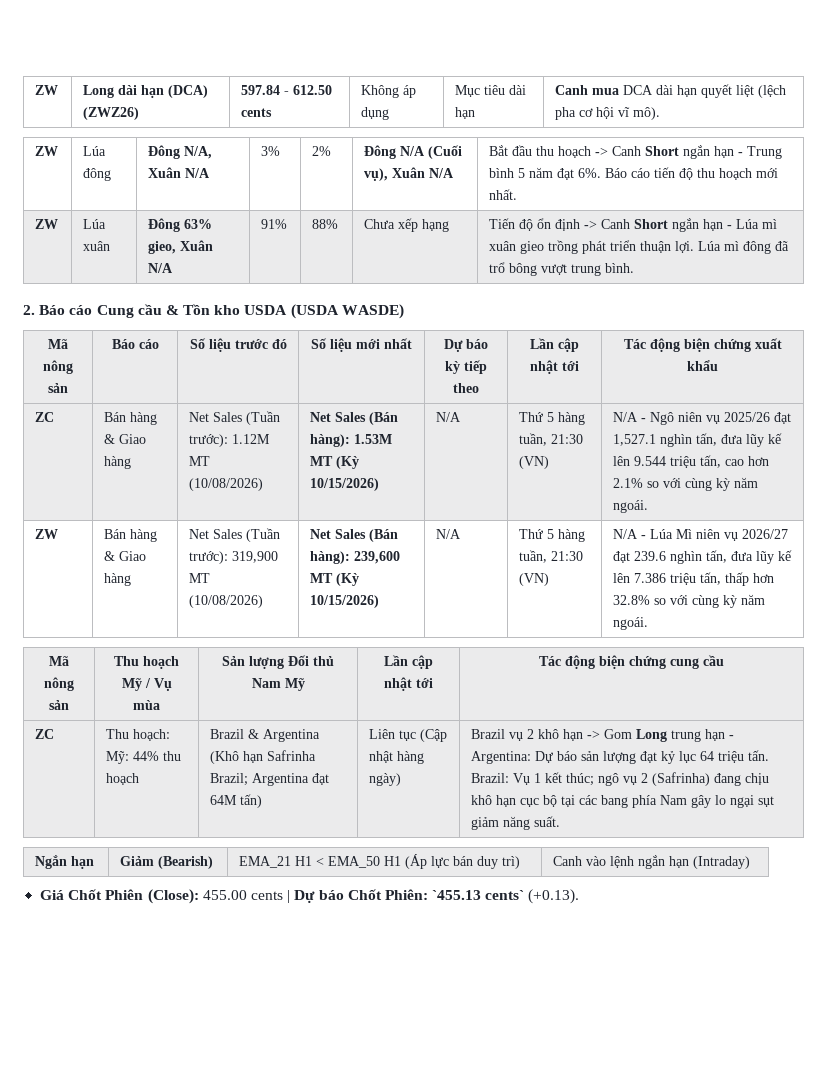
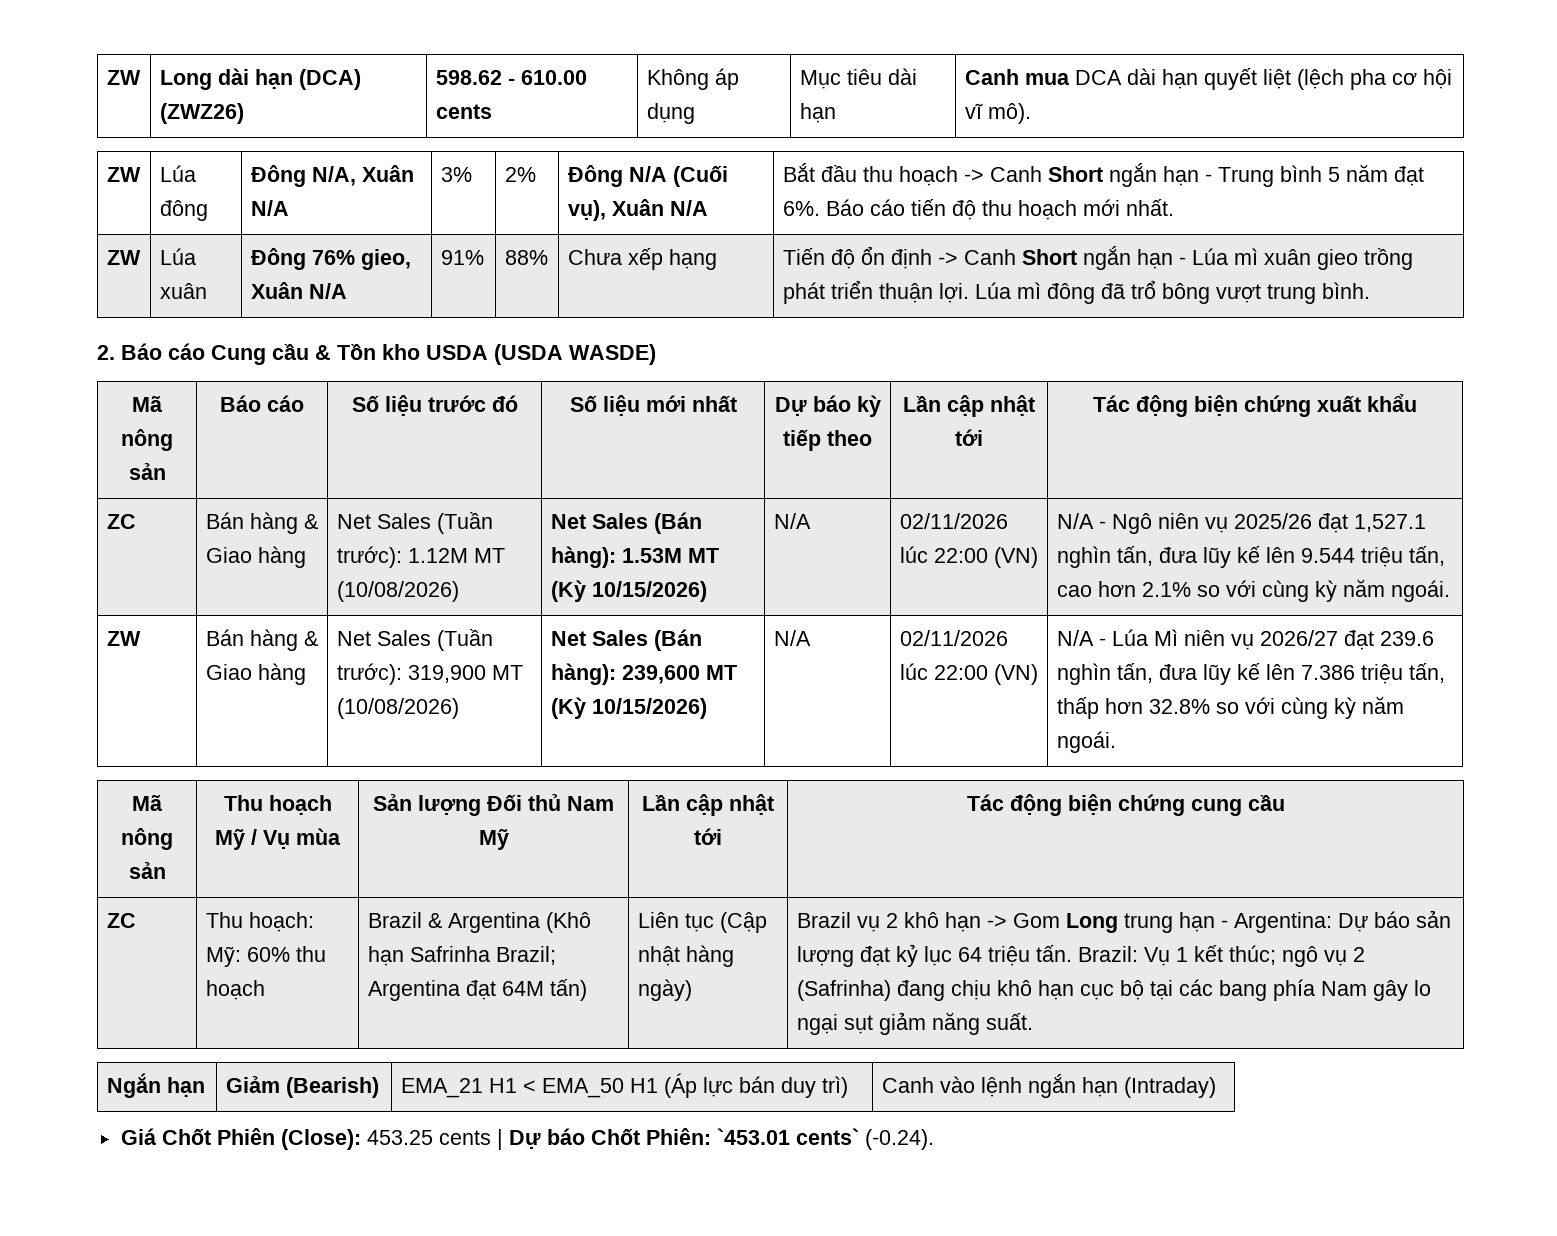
[241,85,333,95] 597.84 - 612.50 -> [435,70,587,85] 598.62 - 610.00
[184,219,213,229] 63% -> [311,250,355,265] 76%
[519,412,586,425] [519,433,584,446] Thứ 5 hàng tuần, 21:30 -> [899,513,1008,529] [899,546,988,563] 02/11/2026 lúc 22:00
[519,529,586,542] [519,550,584,563] Thứ 5 hàng tuần, 21:30 -> [899,630,1008,646] [899,663,988,680] 02/11/2026 lúc 22:00
[133,751,160,761] 44% -> [246,947,290,962] 60%
[202,890,247,900] 455.00 -> [366,1130,433,1145] 453.25
[432,889,580,904] `455.13 cents` (+0.13). -> [716,1128,934,1150] `453.01 cents` (-0.24).

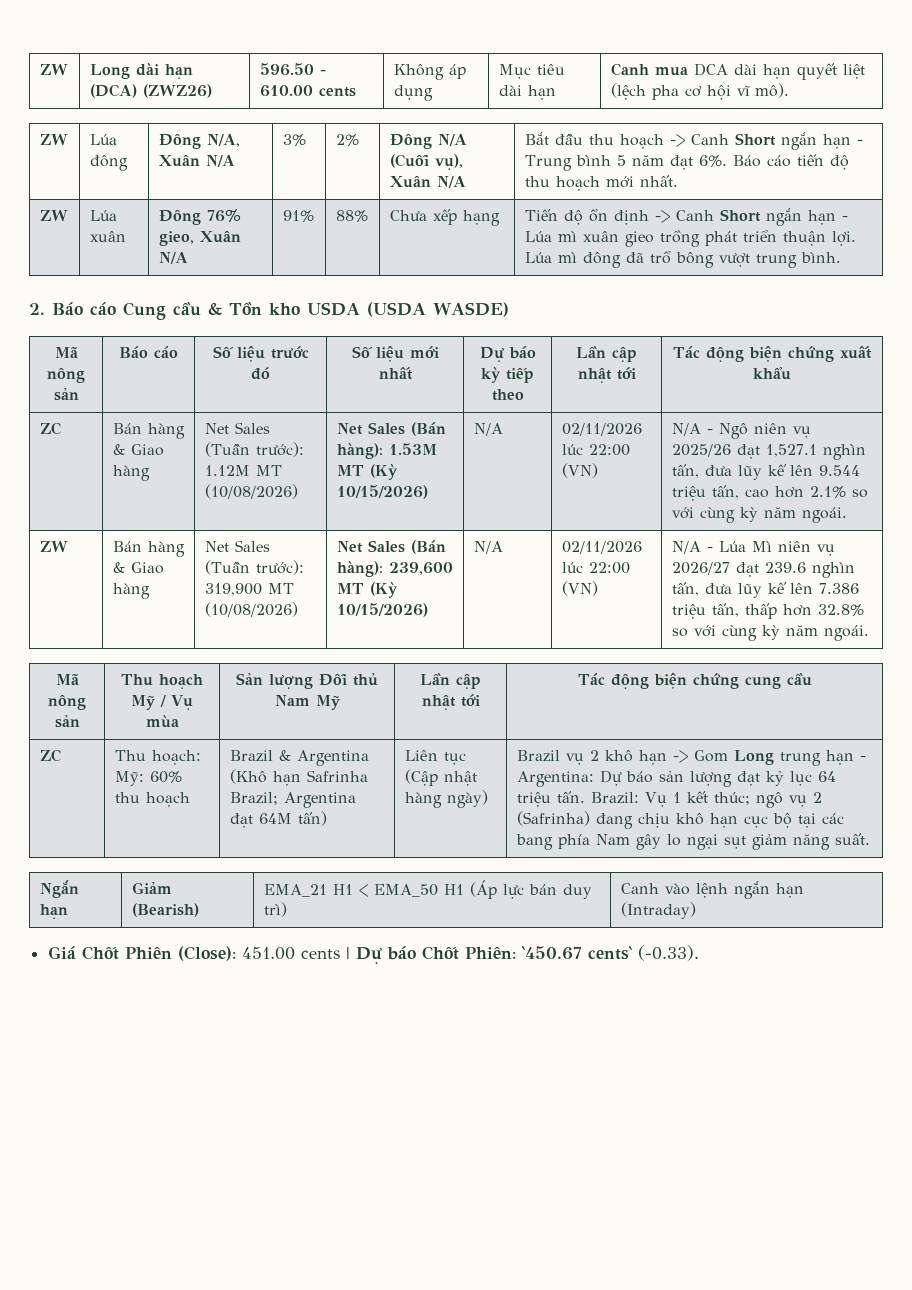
[435,70,502,85] 598.62 -> [259,63,314,76] 596.50
[366,1130,433,1145] 453.25 -> [242,947,296,960] 451.00
[716,1128,934,1150] `453.01 cents` (-0.24). -> [521,945,700,961] `450.67 cents` (-0.33).

